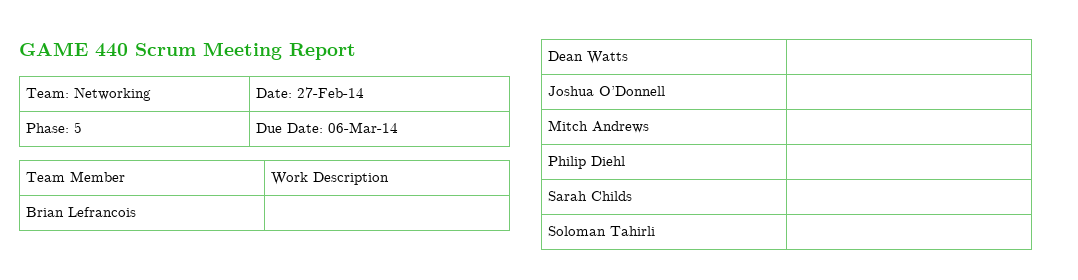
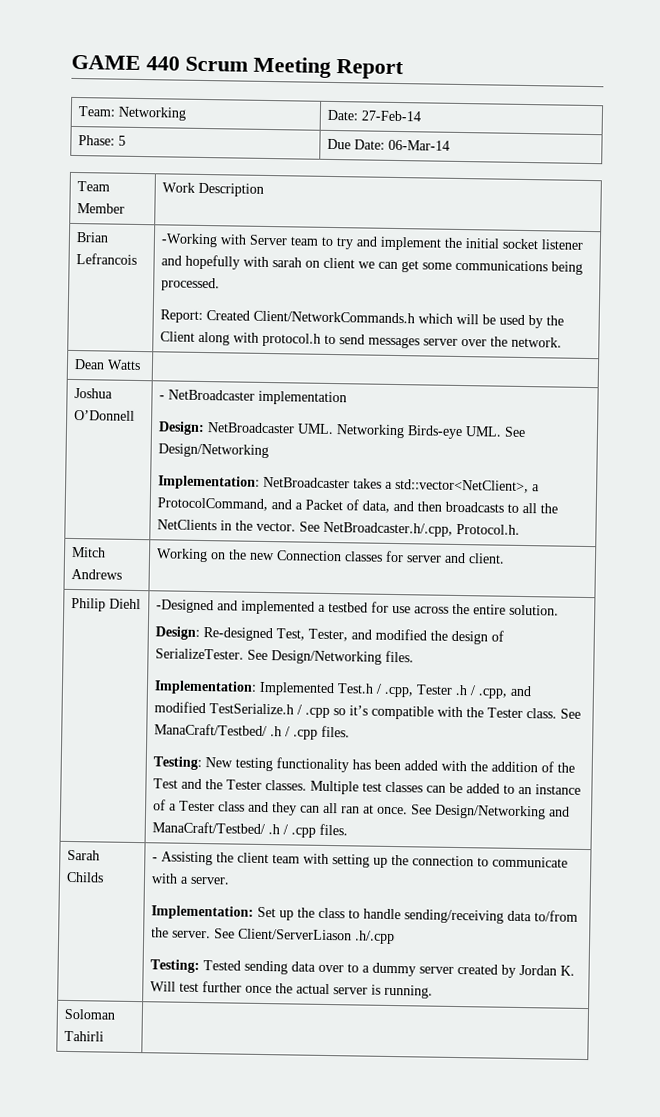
[547,51,628,64] [547,86,665,96] [547,120,649,133] [547,156,625,169] [547,191,632,201] // Dean Watts | // Joshua O’Donnell | // Mitch Andrews | // Philip Diehl | // Sarah Childs | -> [161,233,584,251] [161,254,584,275] [161,277,221,292] [160,309,565,329] [160,331,563,349] [74,359,142,371] [74,388,114,399] [74,410,136,421] [159,389,348,406] [158,421,527,440] [158,443,270,459] [158,475,541,494] [157,497,559,514] [157,519,521,537] [71,546,107,558] [71,568,123,580] [156,548,506,564] [71,597,142,612] [156,599,560,616] [155,626,505,645] [155,648,415,665] [154,680,533,699] [154,701,582,720] [154,723,351,740] [153,756,576,773] [153,778,582,795] [153,799,571,820] [152,821,349,838] [67,849,101,861] [66,871,105,883] [152,851,569,868] [151,873,231,885] [151,905,579,924] [151,927,396,945] [150,959,576,978] [150,981,434,999] -Working with Server team to try and implement the initial socket listener and hopefully with sarah on client we can get some communications being processed. // Report: Created Client/NetworkCommands.h which will be used by the Client along with protocol.h to send messages server over the network. // Dean Watts | // Joshua O’Donnell | - NetBroadcaster implementation // Design: NetBroadcaster UML. Networking Birds-eye UML. See Design/Networking // Implementation: NetBroadcaster takes a std::vector<NetClient>, a ProtocolCommand, and a Packet of data, and then broadcasts to all the NetClients in the vector. See NetBroadcaster.h/.cpp, Protocol.h. // Mitch Andrews | Working on the new Connection classes for server and client. // Philip Diehl | -Designed and implemented a testbed for use across the entire solution. // Design: Re-designed Test, Tester, and modified the design of SerializeTester. See Design/Networking files. // Implementation: Implemented Test.h / .cpp, Tester .h / .cpp, and modified TestSerialize.h / .cpp so it’s compatible with the Tester class. See ManaCraft/Testbed/ .h / .cpp files. // Testing: New testing functionality has been added with the addition of the Test and the Tester classes. Multiple test classes can be added to an instance of a Tester class and they can all ran at once. See Design/Networking and ManaCraft/Testbed/ .h / .cpp files. // Sarah Childs | - Assisting the client team with setting up the connection to communicate with a server. // Implementation: Set up the class to handle sending/receiving data to/from the server. See Client/ServerLiason .h/.cpp // Testing: Tested sending data over to a dummy server created by Jordan K. Will test further once the actual server is running.

